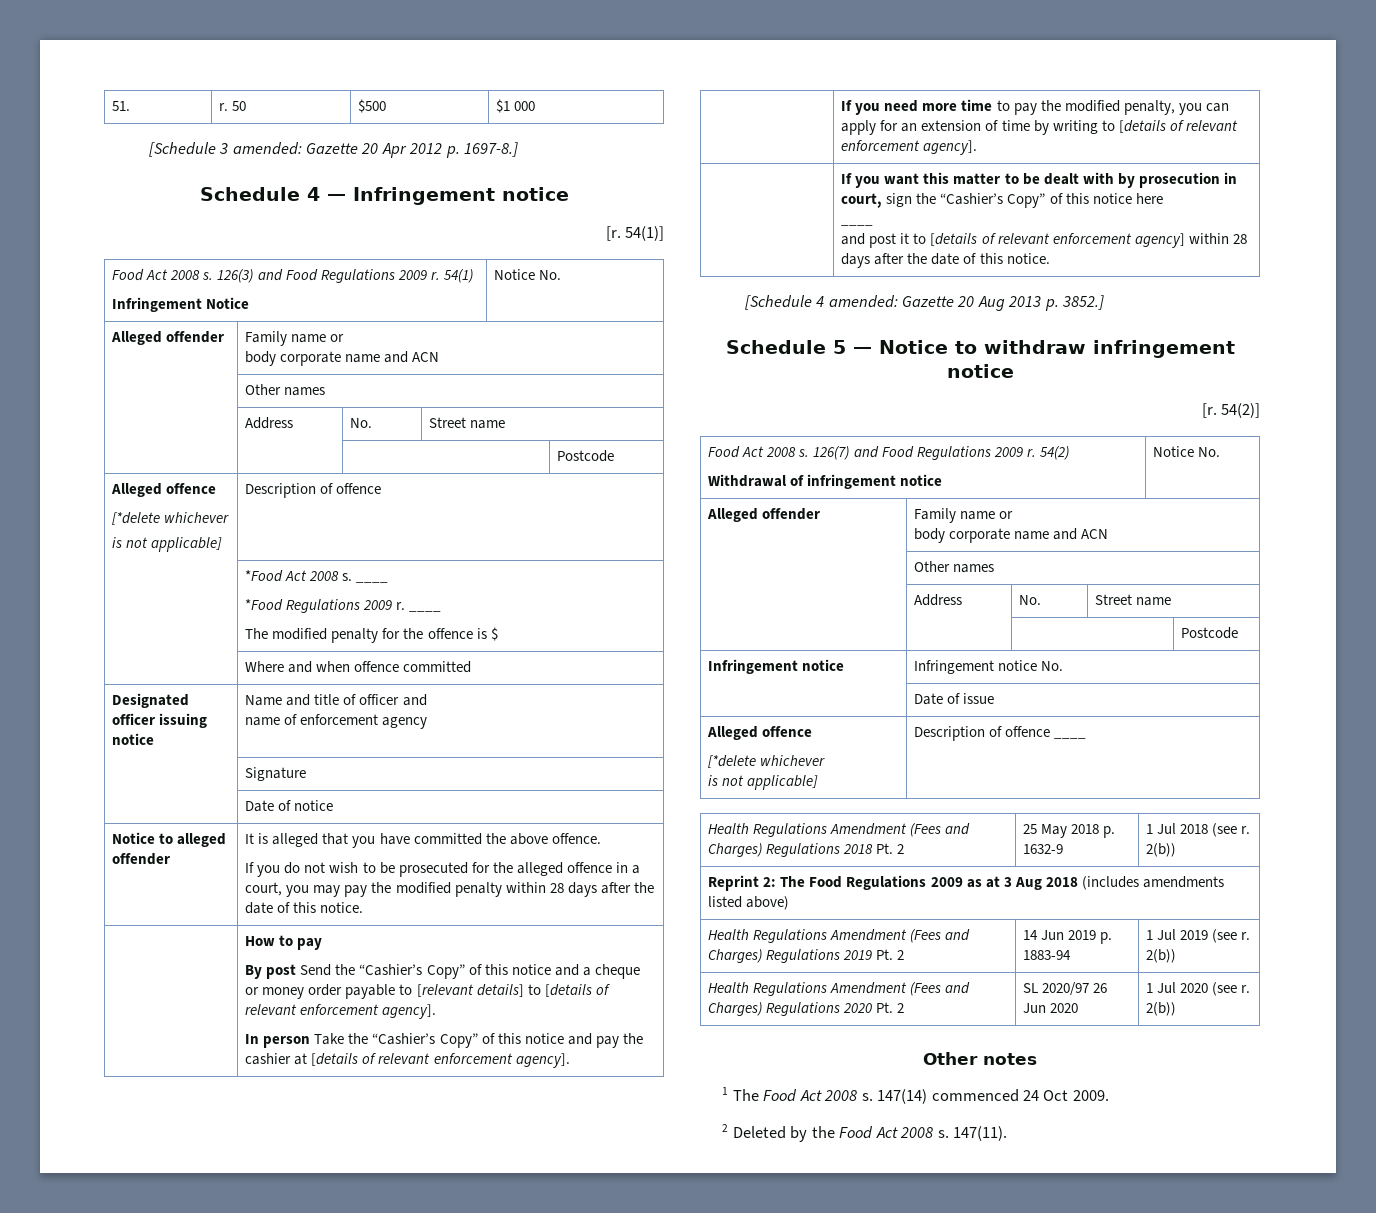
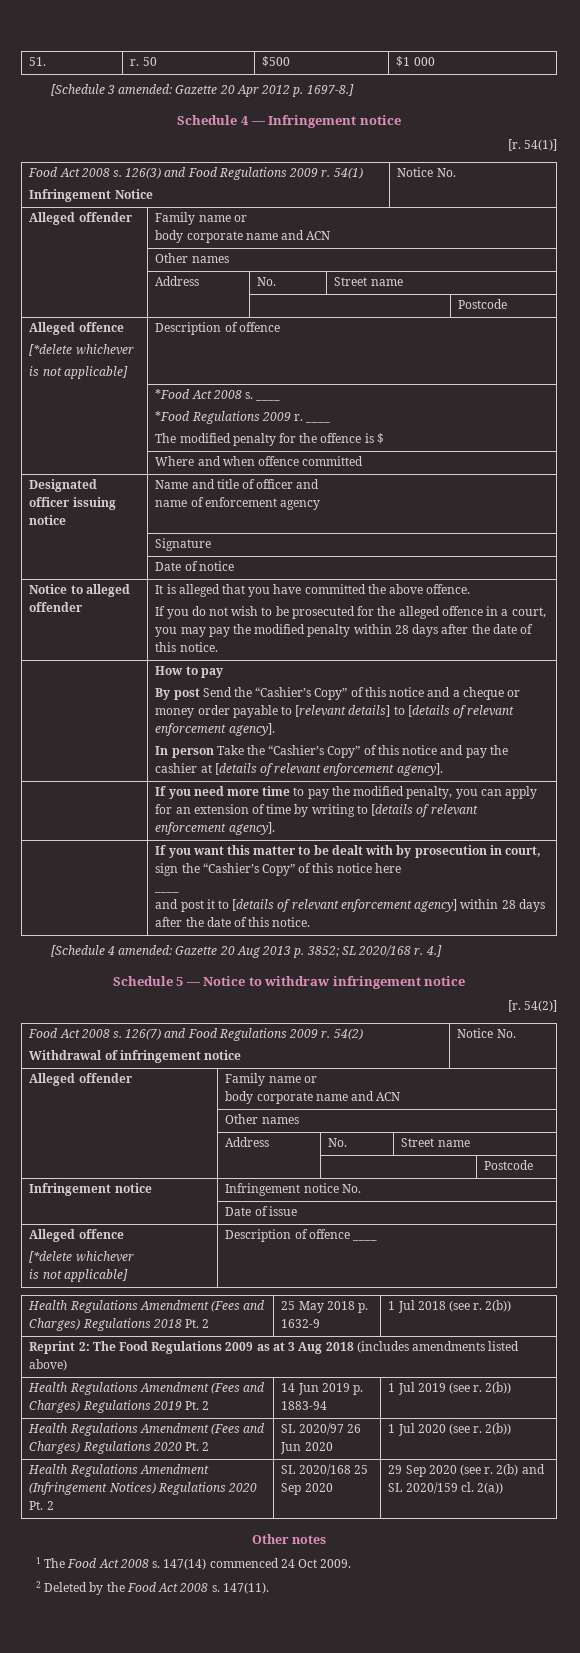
[1062,295,1105,310] 3852.] -> [306,945,442,957] 3852; SL 2020/168 r. 4.]
(1177, 1009) none -> [28,1464,209,1477] [29,1482,258,1495] [29,1501,54,1510] [281,1464,368,1476] [281,1483,333,1495] [388,1464,545,1477] [388,1482,504,1494] // Health Regulations Amendment (Infringement Notices) Regulations 2020 Pt. 2 | SL 2020/168 25 Sep 2020 | 29 Sep 2020 (see r. 2(b) and SL 2020/159 cl. 2(a))

